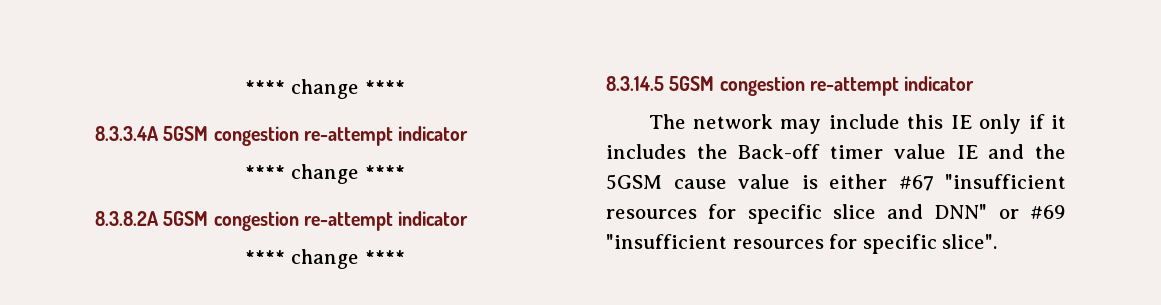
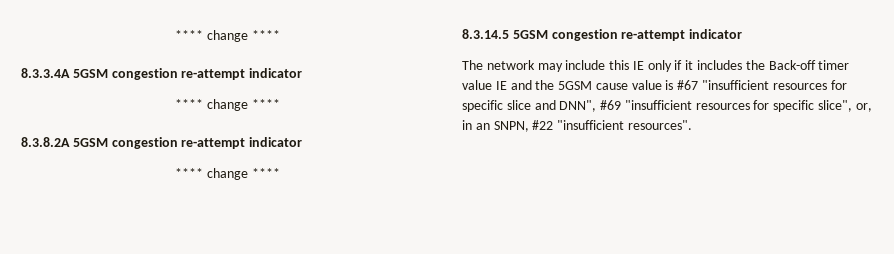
[829,174,887,189] either -> (674, 85) none
[934,204,1019,219] DNN" or -> [559,100,597,112] DNN",
[942,234,998,249] slice". -> [818,100,872,112] [462,120,692,132] slice", or, in an SNPN, #22 "insufficient resources".

